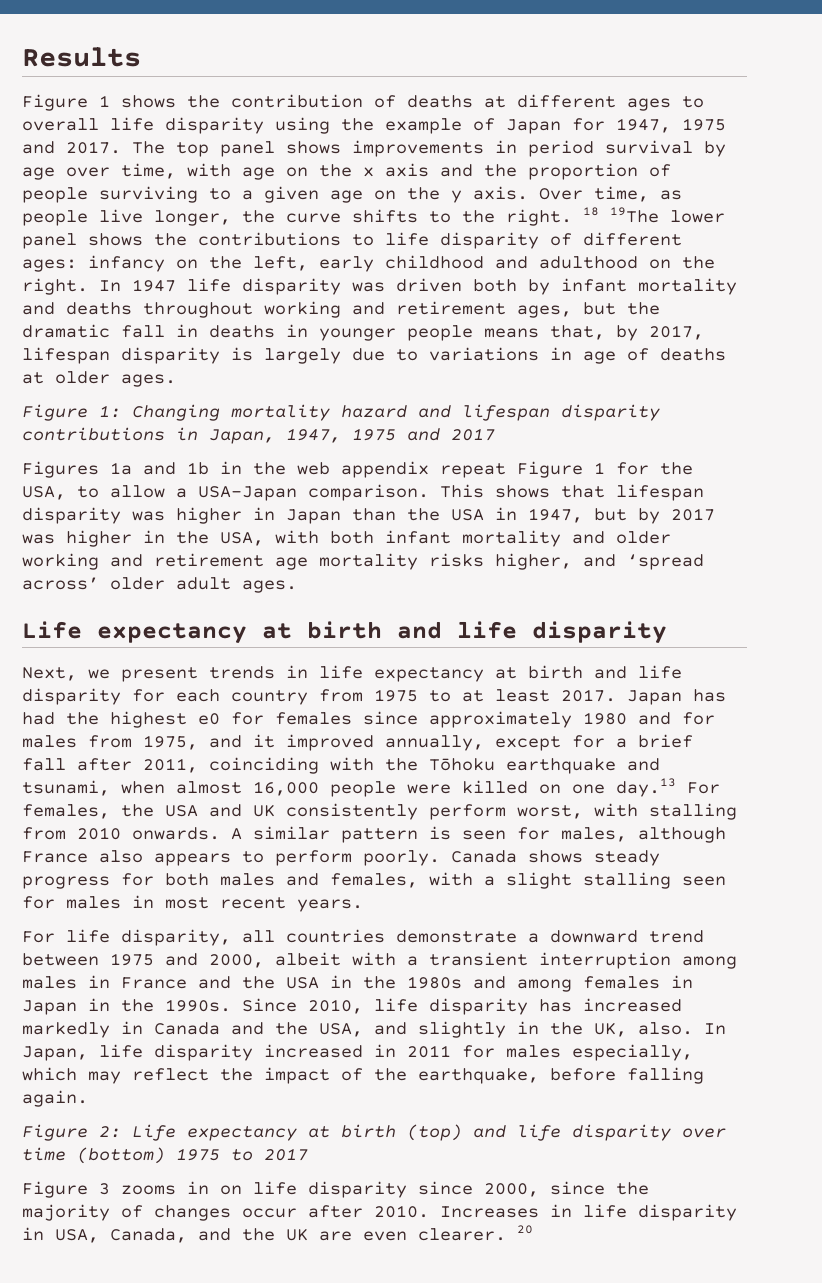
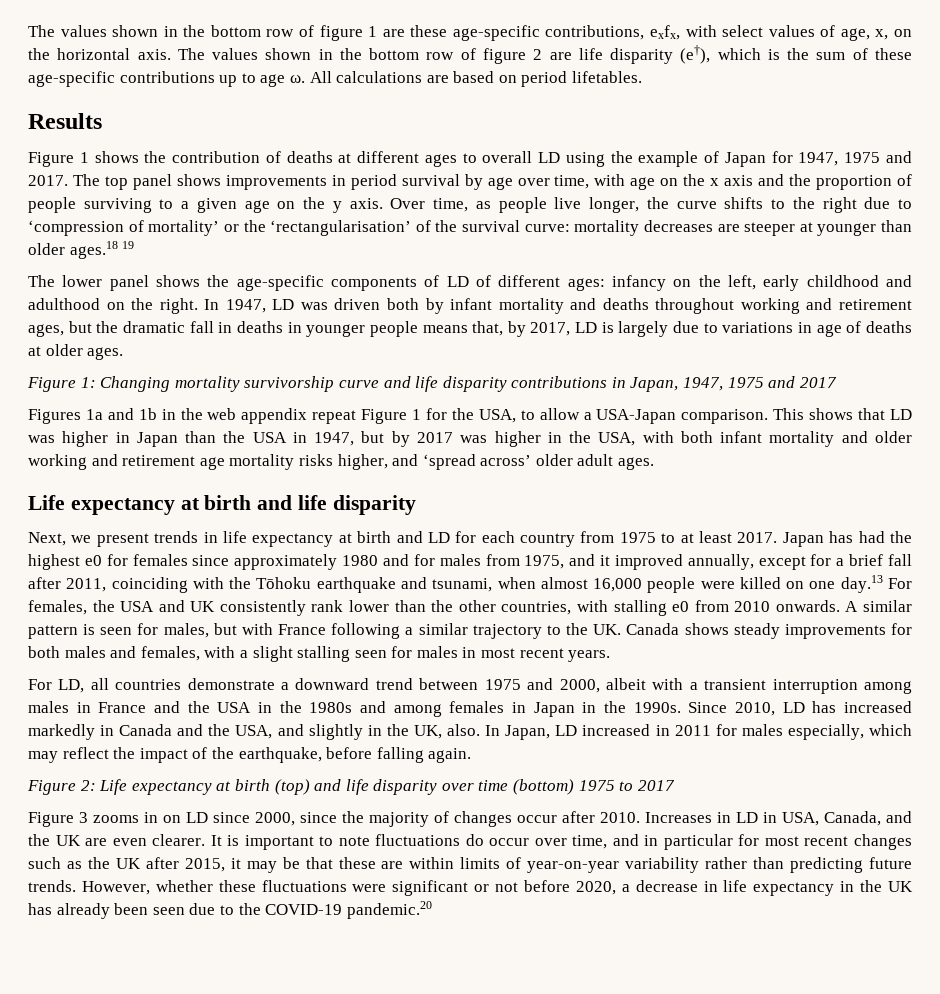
(22, 57) none -> [28,25,912,41] [28,45,912,64] [28,71,643,87] The values shown in the bottom row of figure 1 are these age-specific contributions, exfx, with select values of age, x, on the horizontal axis. The values shown in the bottom row of figure 2 are life disparity (e†), which is the sum of these age-specific contributions up to age ω. All calculations are based on period lifetables. //
[110,117,264,134] life disparity -> [538,152,561,163] LD
[506,207,725,226] [22,232,539,249] right. 18 19The lower panel shows the contributions to life disparity -> [822,197,913,213] [28,220,912,236] [28,241,135,259] [28,275,469,291] right due to ‘compression of mortality’ or the ‘rectangularisation’ of the survival curve: mortality decreases are steeper at younger than older ages.18 19 // The lower panel shows the age-specific components of LD
[132,278,341,295] 1947 life disparity -> [225,299,295,313] 1947, LD
[22,347,220,364] lifespan disparity -> [575,322,598,333] LD
[341,404,550,421] hazard and lifespan -> [244,376,439,392] survivorship curve and life
[616,484,704,501] [22,507,121,524] lifespan disparity -> [890,409,912,420] LD
[638,665,682,679] [22,688,121,705] life disparity -> [427,532,450,543] LD
[429,804,583,820] perform worst, -> [311,600,572,615] rank lower than the other countries,
(737, 811) none -> [672,601,690,612] e0
[638,827,726,843] [22,850,440,866] although France also appears to perform poorly. -> [213,623,622,639] but with France following a similar trajectory to the UK.
[22,876,110,889] progress -> [784,624,886,639] improvements
[66,929,231,946] life disparity, -> [58,679,85,693] LD,
[374,998,528,1015] life disparity -> [782,702,805,713] LD
[99,1044,253,1061] life disparity -> [555,725,578,736] LD
[253,1181,407,1198] life disparity -> [186,812,208,823] LD
[583,1204,737,1221] life disparity -> [736,812,758,823] LD
[517,1225,533,1234] 20 -> [210,834,912,850] [28,857,913,873] [28,880,914,896] [28,901,432,919] It is important to note fluctuations do occur over time, and in particular for most recent changes such as the UK after 2015, it may be that these are within limits of year-on-year variability rather than predicting future trends. However, whether these fluctuations were significant or not before 2020, a decrease in life expectancy in the UK has already been seen due to the COVID-19 pandemic.20

